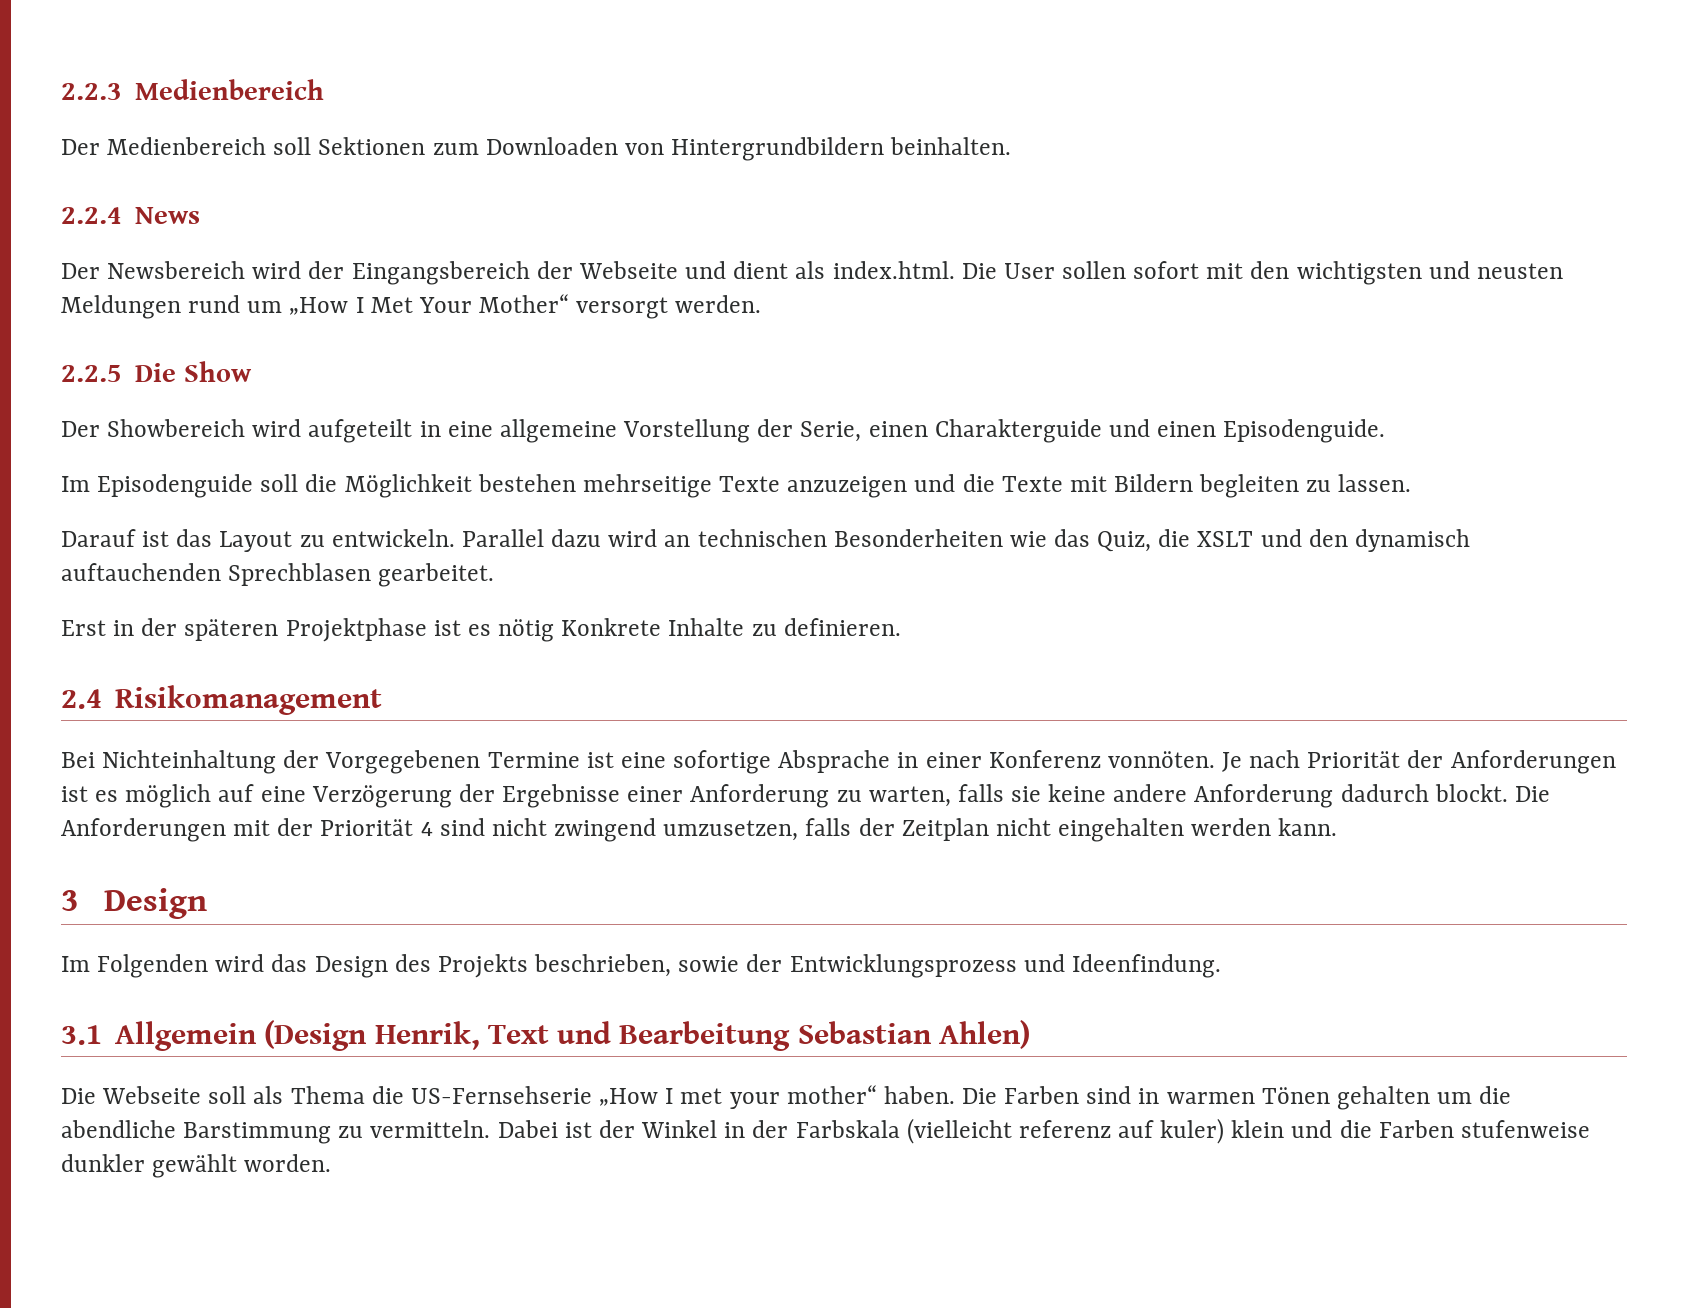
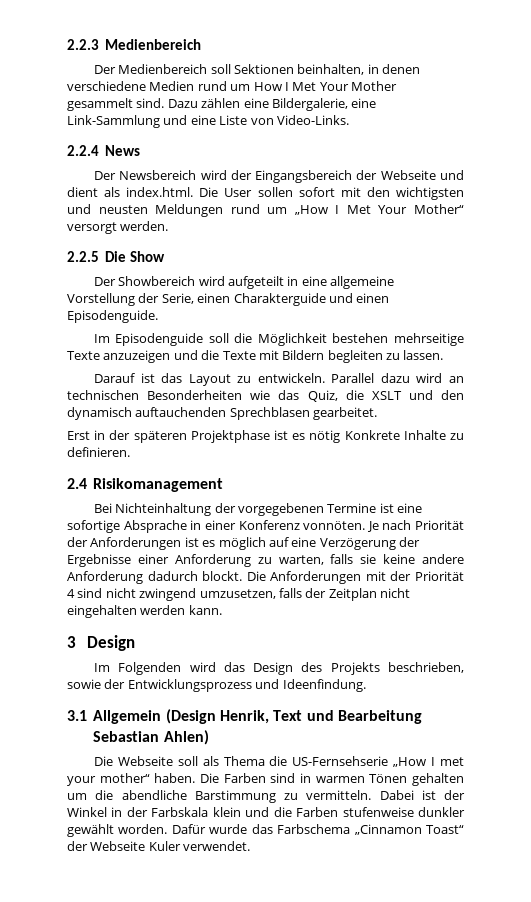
[432,137,1012,161] zum Downloaden von Hintergrundbildern beinhalten. -> [297,64,421,75] [67,81,397,91] [67,98,377,111] [67,115,349,128] beinhalten, in denen verschiedene Medien rund um How I Met Your Mother gesammelt sind. Dazu zählen eine Bildergalerie, eine Link-Sammlung und eine Liste von Video-Links.
[325,750,481,774] Vorgegebenen -> [238,503,325,516] vorgegebenen
[906,1118,1225,1144] (vielleicht referenz auf kuler) -> (209, 812) none
(332, 1163) none -> [171,824,464,835] [67,841,251,851] Dafür wurde das Farbschema „Cinnamon Toast“ der Webseite Kuler verwendet.

